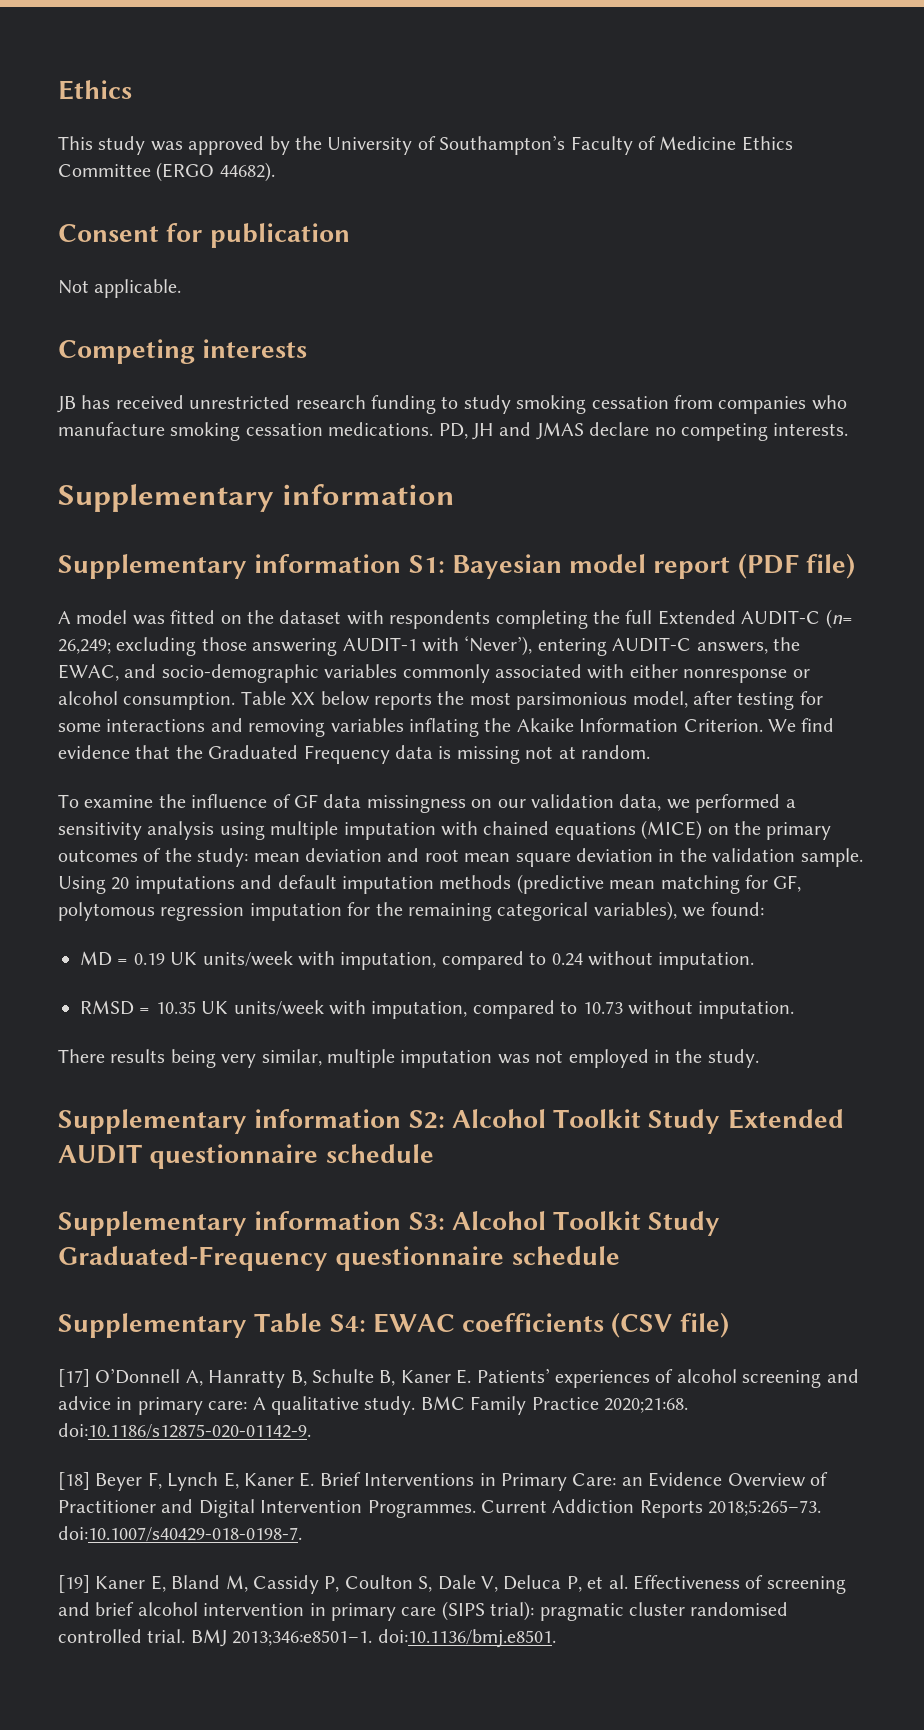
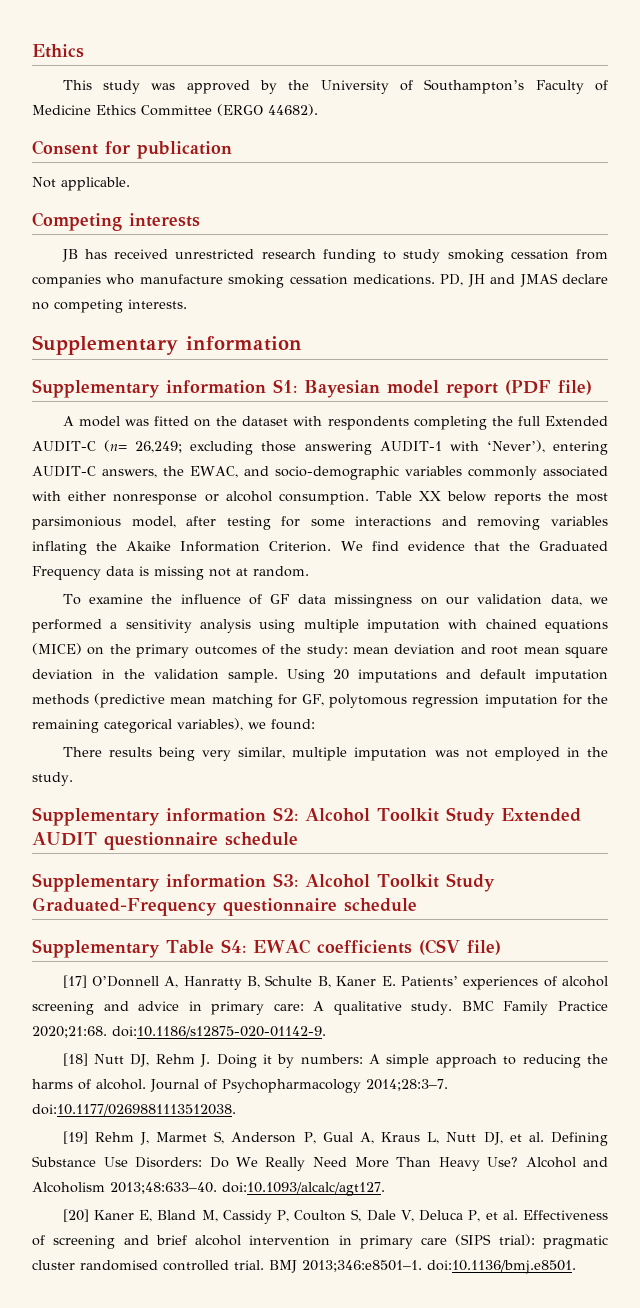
[80,951,755,970] [80,1000,795,1019] // MD = 0.19 UK units/week with imputation, compared to 0.24 without imputation. // RMSD = 10.35 UK units/week with imputation, compared to 10.73 without imputation. -> (315, 724) none
[95,1472,828,1491] [58,1499,822,1518] [58,1526,302,1542] [58,1575,90,1593] Beyer F, Lynch E, Kaner E. Brief Interventions in Primary Care: an Evidence Overview of Practitioner and Digital Intervention Programmes. Current Addiction Reports 2018;5:265–73. doi:10.1007/s40429-018-0198-7. // [19] -> [94,1054,608,1068] [32,1079,448,1093] [32,1104,236,1116] [62,1131,608,1146] [32,1156,608,1171] [32,1182,385,1196] [62,1209,89,1222] Nutt DJ, Rehm J. Doing it by numbers: A simple approach to reducing the harms of alcohol. Journal of Psychopharmacology 2014;28:3–7. doi:10.1177/0269881113512038. // [19] Rehm J, Marmet S, Anderson P, Gual A, Kraus L, Nutt DJ, et al. Defining Substance Use Disorders: Do We Really Need More Than Heavy Use? Alcohol and Alcoholism 2013;48:633–40. doi:10.1093/alcalc/agt127. // [20]

